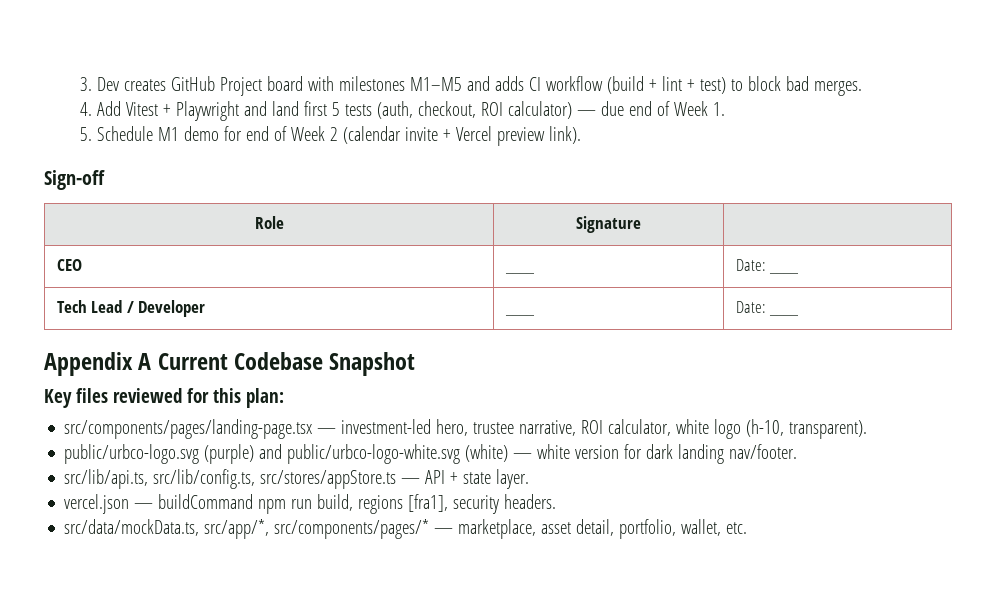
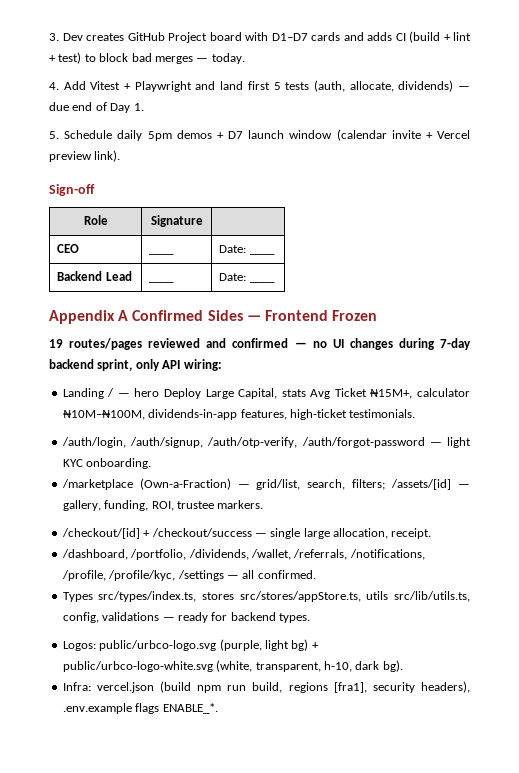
[338,76,462,91] milestones M1–M5 -> [271,32,340,41] D1–D7 cards
[545,76,603,91] workflow -> (406, 37) none
[813,81,862,96] merges. -> [154,53,245,64] merges — today.
[417,101,572,119] checkout, ROI calculator) -> [349,80,454,92] allocate, dividends)
[673,101,708,116] Week -> [110,103,131,113] Day
[157,126,338,141] M1 demo for end of Week 2 -> [117,130,333,141] daily 5pm demos + D7 launch window
[56,300,87,313] Tech -> [57,271,103,281] Backend
[126,300,206,317] / Developer -> (132, 276) none
[157,352,416,376] [44,388,284,408] [64,419,868,439] [64,444,798,464] [64,469,530,489] [64,494,254,514] Current Codebase Snapshot // Key files reviewed for this plan: // src/components/pages/landing-page.tsx — investment-led hero, trustee narrative, ROI calculator, white logo (h-10, transparent). // public/urbco-logo.svg (purple) and public/urbco-logo-white.svg (white) — white version for dark landing nav/footer. // src/lib/api.ts, src/lib/config.ts, src/stores/appStore.ts — API + state layer. // vercel.json — buildCommand -> [132,310,378,321] [49,338,472,350] [49,359,222,371] [62,388,470,399] [62,409,416,420] [61,437,471,448] [62,458,152,469] [61,478,471,490] [62,500,264,511] [61,528,432,539] [61,549,425,560] [61,570,316,581] [62,591,470,602] [62,612,310,623] [62,639,319,651] [62,660,403,672] [62,681,192,693] Confirmed Sides — Frontend Frozen // 19 routes/pages reviewed and confirmed — no UI changes during 7-day backend sprint, only API wiring: // Landing / — hero Deploy Large Capital, stats Avg Ticket ₦15M+, calculator ₦10M–₦100M, dividends-in-app features, high-ticket testimonials. // /auth/login, /auth/signup, /auth/otp-verify, /auth/forgot-password — light KYC onboarding. // /marketplace (Own-a-Fraction) — grid/list, search, filters; /assets/[id] — gallery, funding, ROI, trustee markers. // /checkout/[id] + /checkout/success — single large allocation, receipt. // /dashboard, /portfolio, /dividends, /wallet, /referrals, /notifications, /profile, /profile/kyc, /settings — all confirmed. // Types src/types/index.ts, stores src/stores/appStore.ts, utils src/lib/utils.ts, config, validations — ready for backend types. // Logos: public/urbco-logo.svg (purple, light bg) + public/urbco-logo-white.svg (white, transparent, h-10, dark bg). // Infra: vercel.json (build
[504,494,557,509] [64,519,748,539] headers. // src/data/mockData.ts, src/app/*, src/components/pages/* — marketplace, asset detail, portfolio, wallet, etc. -> [421,681,471,693] [62,703,218,714] headers), .env.example flags ENABLE_*.

